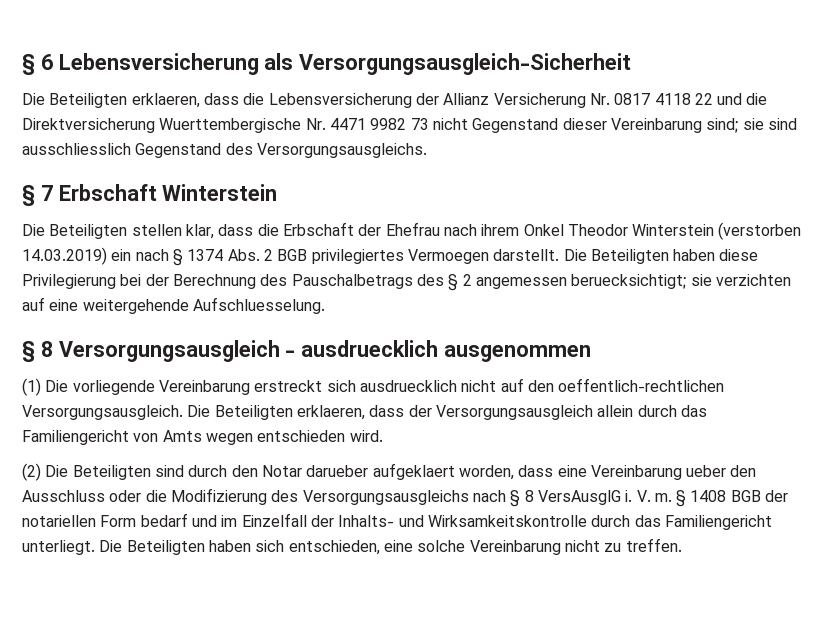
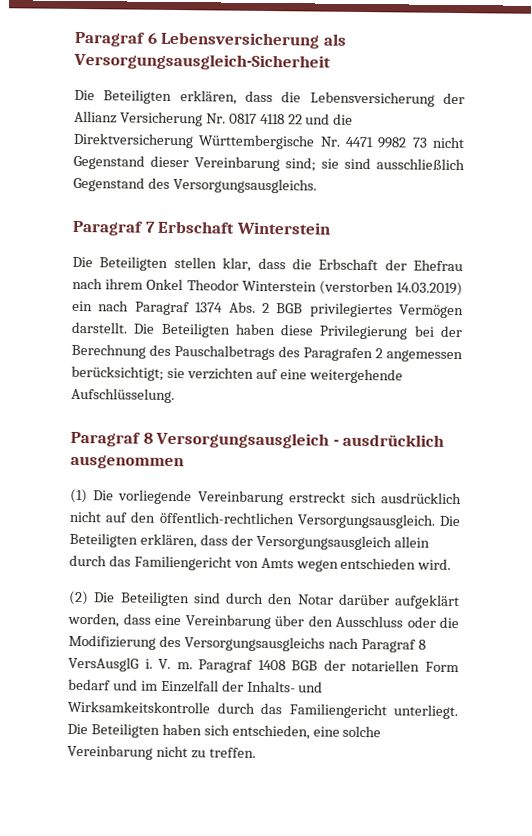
[22,54,35,75] § -> [74,31,146,47] Paragraf
[131,93,200,108] erklaeren, -> [179,90,237,105] erklären,
[159,118,302,133] Wuerttembergische -> [198,134,316,150] Württembergische
[22,143,131,155] ausschliesslich -> [376,158,465,171] ausschließlich
[22,185,35,206] § -> [72,220,144,236] Paragraf
[172,249,183,266] § -> [134,301,190,316] Paragraf
[407,249,489,264] Vermoegen -> [399,304,464,319] Vermögen
[448,274,459,291] § -> [303,347,373,362] Paragrafen
[571,274,687,289] beruecksichtigt; -> [71,365,164,381] berücksichtigt;
[192,297,325,314] [22,341,35,362] Aufschluesselung. // § -> [71,387,175,404] [70,431,141,447] Aufschlüsselung. // Paragraf
[301,340,439,357] ausdruecklich -> [342,433,445,447] ausdrücklich
[359,380,457,392] ausdruecklich -> [381,492,462,505] ausdrücklich
[558,378,725,392] oeffentlich-rechtlichen -> [158,511,294,525] öffentlich-rechtlichen
[296,405,365,420] erklaeren, -> [139,533,197,549] erklären,
[306,463,455,480] darueber aufgeklaert -> [338,593,460,610] darüber aufgeklärt
[686,465,727,477] ueber -> [274,615,304,627] über
[510,490,521,507] § -> [360,639,416,653] Paragraf
[676,490,687,507] § -> [198,659,254,673] Paragraf

